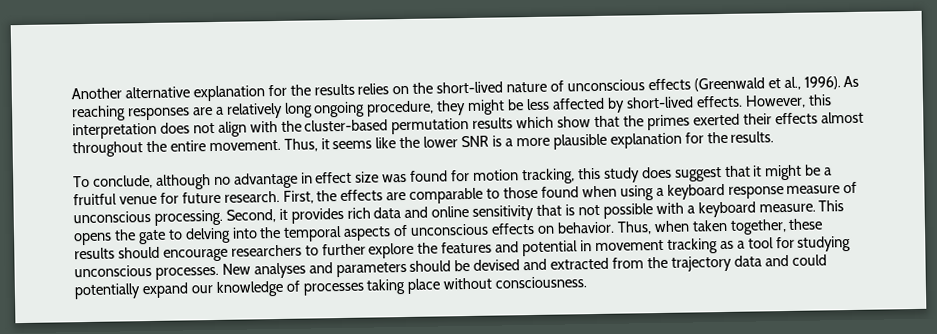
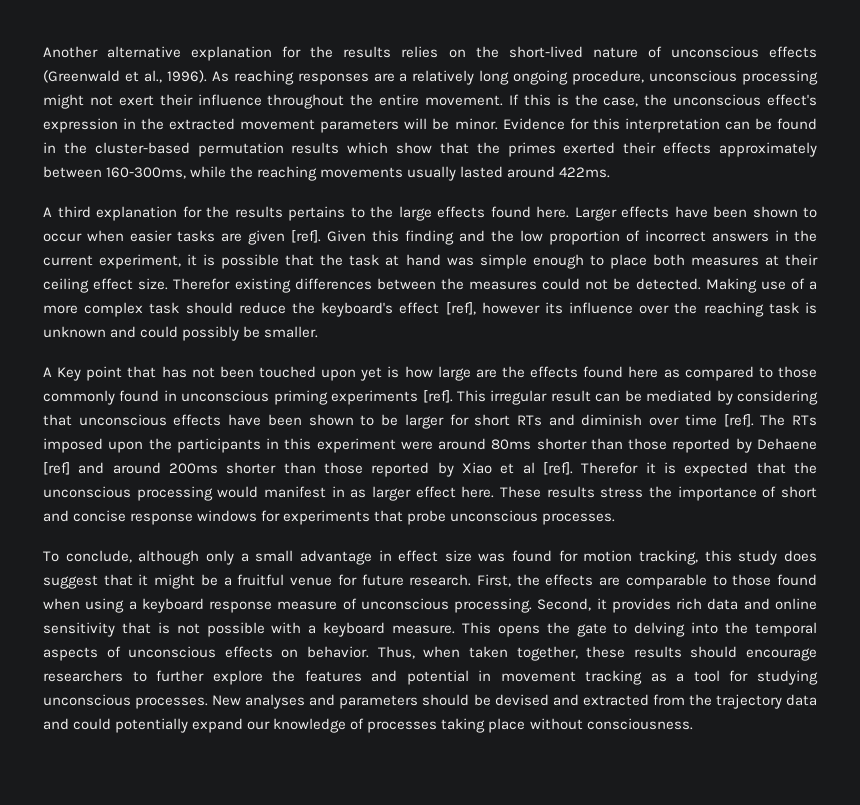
[436,94,832,116] [72,120,278,140] they might be less affected by short-lived effects. However, this interpretation does not align with -> [649,70,819,85] [43,94,817,109] [43,118,818,133] [43,142,56,153] unconscious processing might not exert their influence throughout the entire movement. If this is the case, the unconscious effect's expression in the extracted movement parameters will be minor. Evidence for this interpretation can be found in
[820,111,864,124] [72,131,775,158] almost throughout the entire movement. Thus, it seems like the lower SNR is a more plausible explanation for the results. -> [719,142,817,157] [43,166,611,181] [43,206,817,221] [43,230,817,245] [43,254,818,269] [43,278,817,293] [43,302,817,317] [43,326,319,341] [43,366,817,381] [43,390,819,405] [43,414,817,429] [43,438,817,453] [43,462,818,477] [43,486,817,501] [43,510,616,525] approximately between 160-300ms, while the reaching movements usually lasted around 422ms. // A third explanation for the results pertains to the large effects found here. Larger effects have been shown to occur when easier tasks are given [ref]. Given this finding and the low proportion of incorrect answers in the current experiment, it is possible that the task at hand was simple enough to place both measures at their ceiling effect size. Therefor existing differences between the measures could not be detected. Making use of a more complex task should reduce the keyboard's effect [ref], however its influence over the reaching task is unknown and could possibly be smaller. // A Key point that has not been touched upon yet is how large are the effects found here as compared to those commonly found in unconscious priming experiments [ref]. This irregular result can be mediated by considering that unconscious effects have been shown to be larger for short RTs and diminish over time [ref]. The RTs imposed upon the participants in this experiment were around 80ms shorter than those reported by Dehaene [ref] and around 200ms shorter than those reported by Xiao et al [ref]. Therefor it is expected that the unconscious processing would manifest in as larger effect here. These results stress the importance of short and concise response windows for experiments that probe unconscious processes.
[213,176,231,186] no -> [205,550,294,565] only a small

